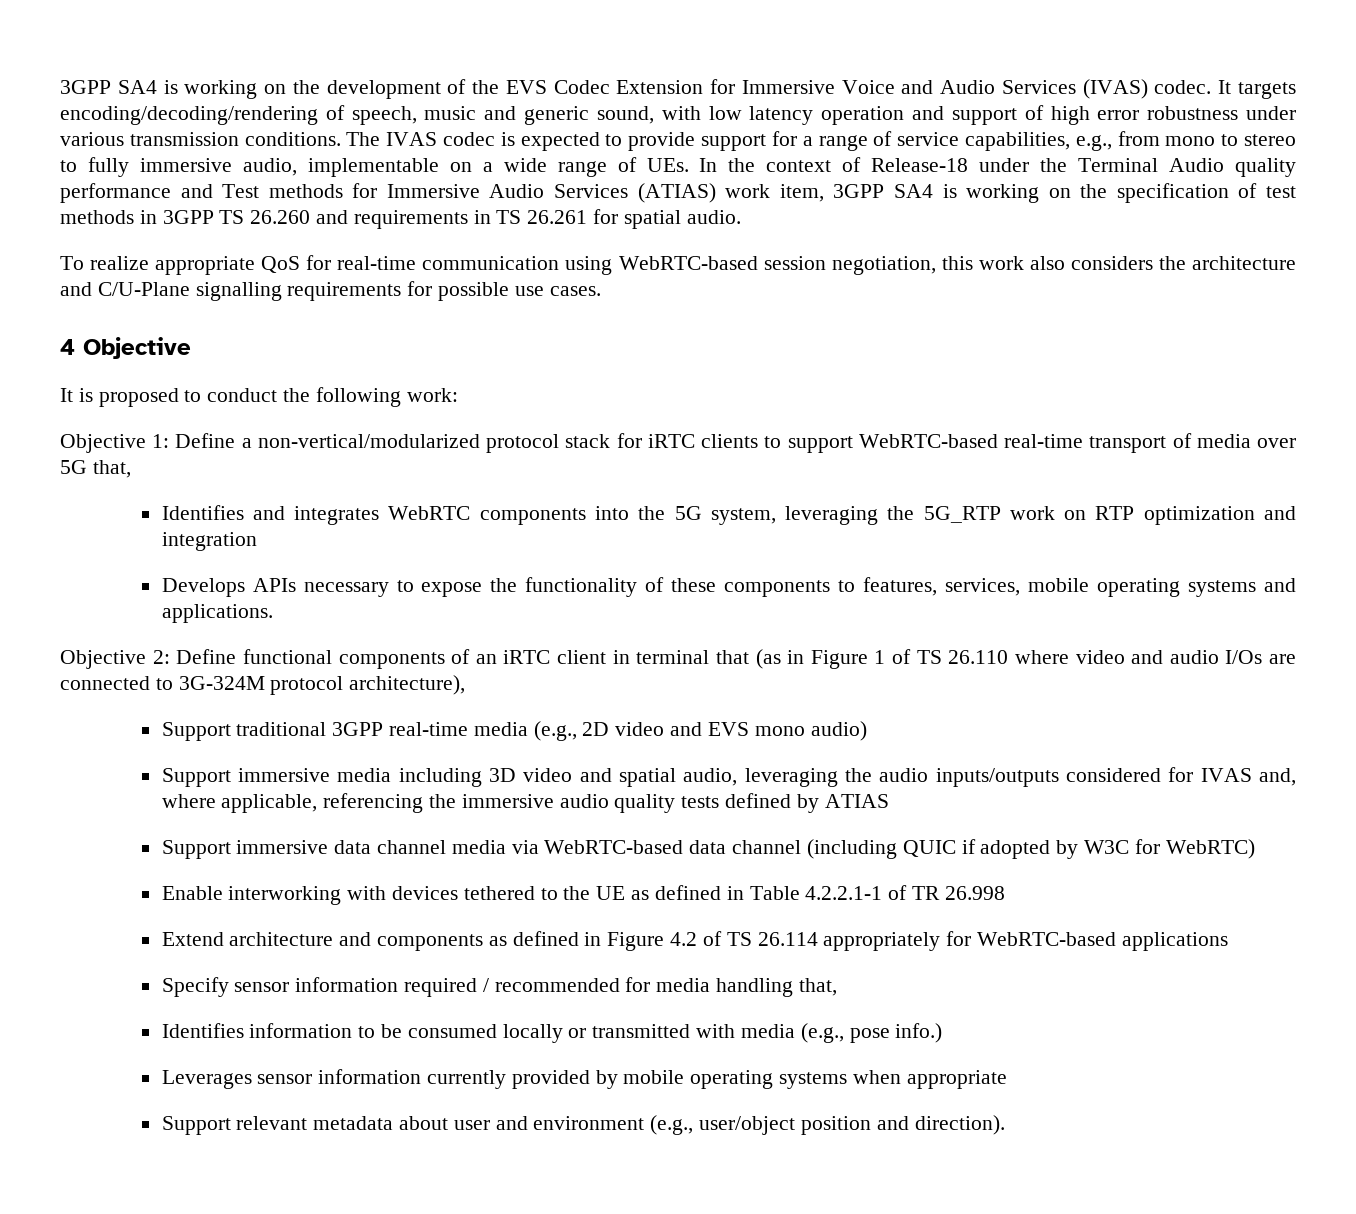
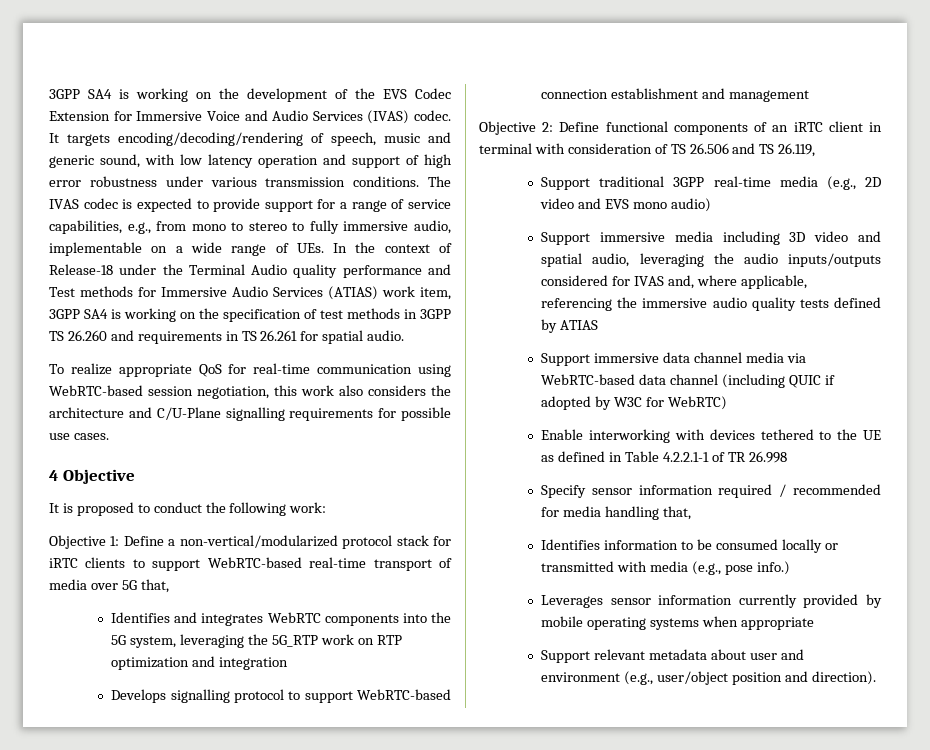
[252,577,1297,597] [161,604,273,623] APIs necessary to expose the functionality of these components to features, services, mobile operating systems and applications. -> [170,689,451,703] [541,88,809,102] signalling protocol to support WebRTC-based connection establishment and management
[715,649,1296,669] [60,675,466,695] that (as in Figure 1 of TS 26.110 where video and audio I/Os are connected to 3G-324M protocol architecture), -> [534,143,816,157] with consideration of TS 26.506 and TS 26.119,
[161,931,1228,951] // Extend architecture and components as defined in Figure 4.2 of TS 26.114 appropriately for WebRTC-based applications -> (787, 457) none

